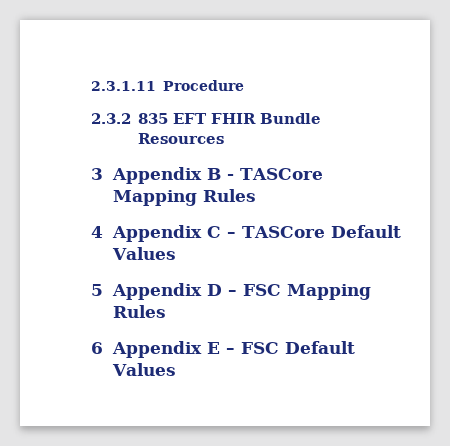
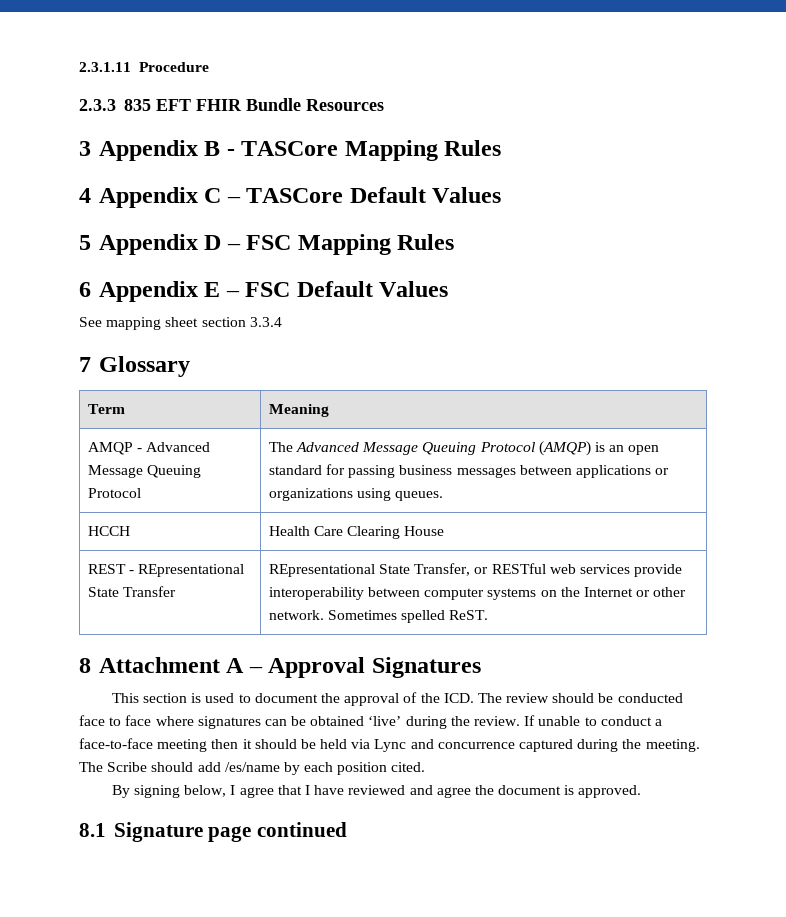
[91,113,131,124] 2.3.2 -> [79,99,116,111] 2.3.3
(177, 369) none -> [79,317,282,330] [79,356,190,377] [87,404,125,414] [268,404,329,417] [87,442,211,455] [87,465,202,478] [87,488,141,498] [268,441,660,456] [268,464,670,478] [268,488,444,501] [87,526,130,536] [268,526,445,539] [87,564,245,577] [87,586,177,597] [268,563,683,577] [268,587,687,600] [268,610,489,623] [79,657,481,678] [111,692,683,706] [79,715,662,729] [79,738,700,752] [79,762,426,775] [111,785,642,798] [79,822,348,842] // See mapping sheet section 3.3.4 // 7 Glossary // Term | Meaning // AMQP - Advanced Message Queuing Protocol | The Advanced Message Queuing Protocol (AMQP) is an open standard for passing business messages between applications or organizations using queues. // HCCH | Health Care Clearing House // REST - REpresentational State Transfer | REpresentational State Transfer, or RESTful web services provide interoperability between computer systems on the Internet or other network. Sometimes spelled ReST. // 8 Attachment A – Approval Signatures // This section is used to document the approval of the ICD. The review should be conducted face to face where signatures can be obtained ‘live’ during the review. If unable to conduct a face-to-face meeting then it should be held via Lync and concurrence captured during the meeting. The Scribe should add /es/name by each position cited. // By signing below, I agree that I have reviewed and agree the document is approved. // 8.1 Signature page continued

